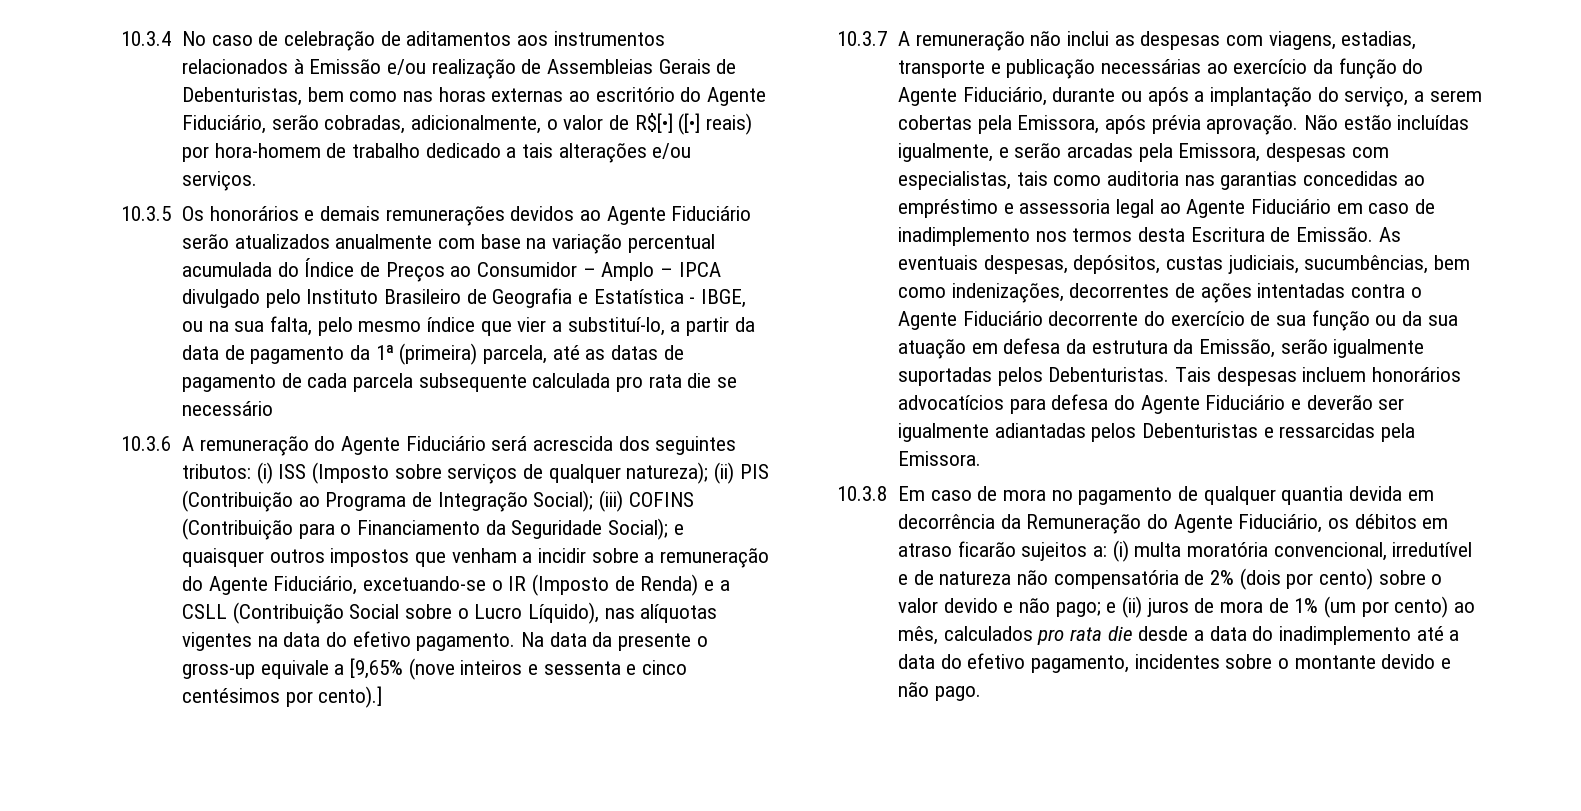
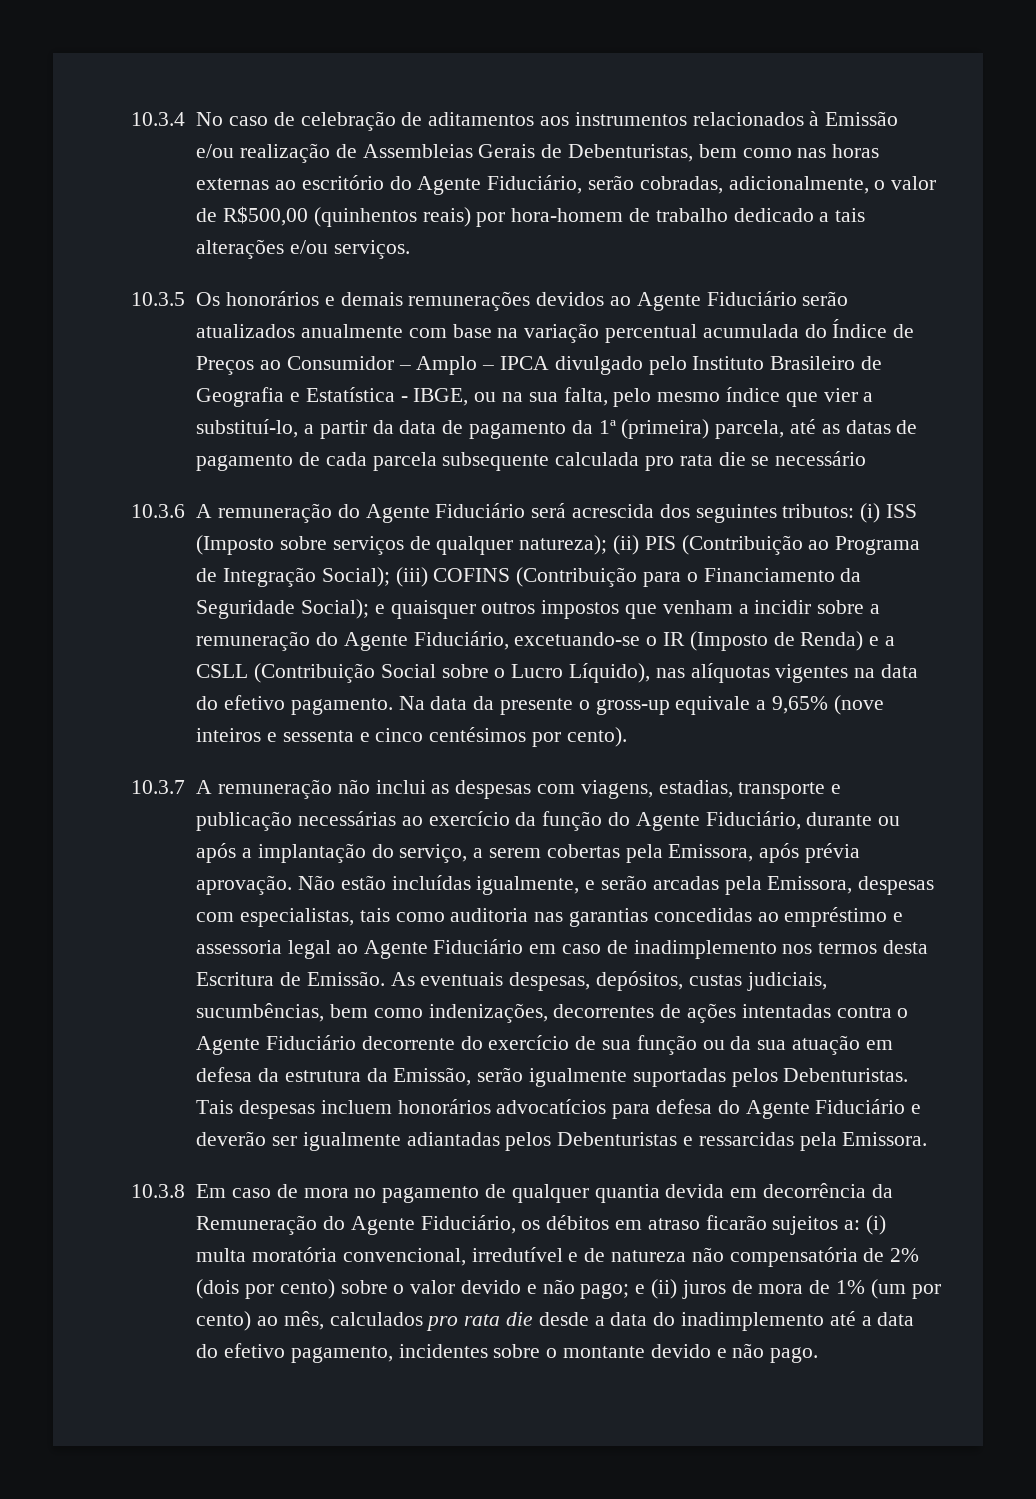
[634,113,701,135] R$[•] ([•] -> [222,206,417,227] R$500,00 (quinhentos
[349,658,403,679] [9,65% -> [771,696,828,714] 9,65%
[318,686,383,708] cento).] -> [566,727,627,747] cento).

